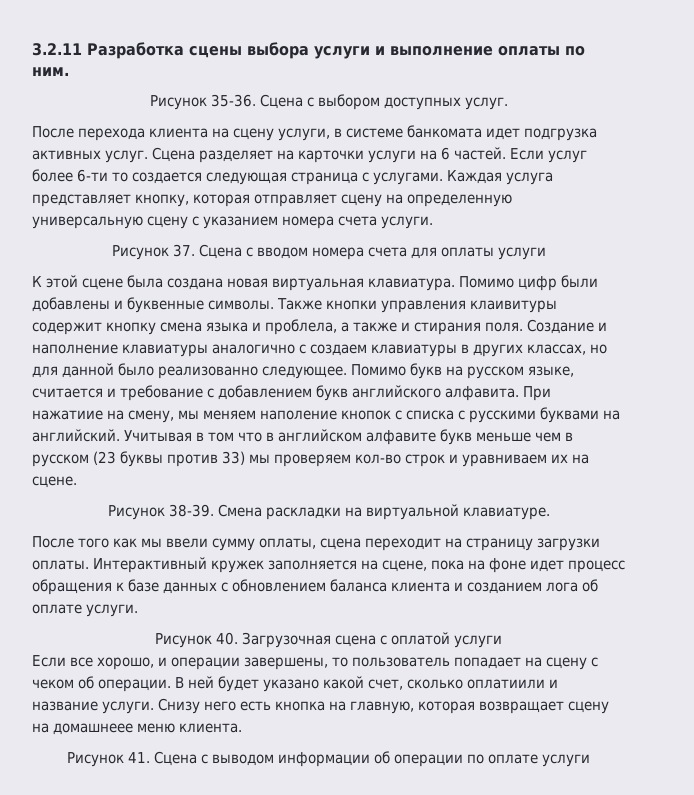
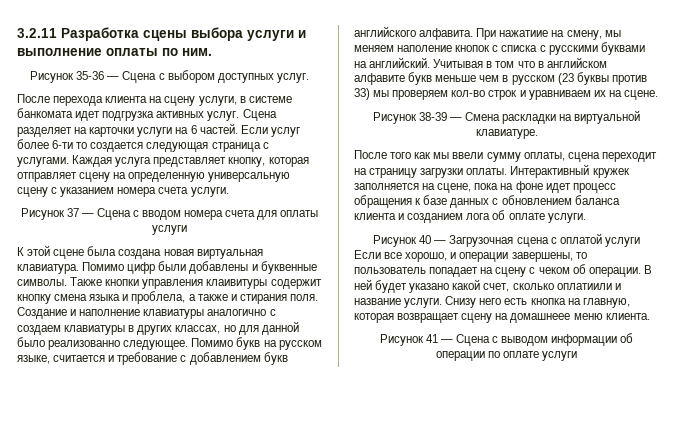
[210,94,256,107] 35-36. -> [76,71,120,80] 35-36 —
[172,244,195,257] 37. -> [66,208,94,217] 37 —
[168,504,214,517] 38-39. -> [418,112,462,121] 38-39 —
[216,632,238,645] 40. -> [419,235,447,244] 40 —
[128,752,150,763] 41. -> [425,334,453,343] 41 —

